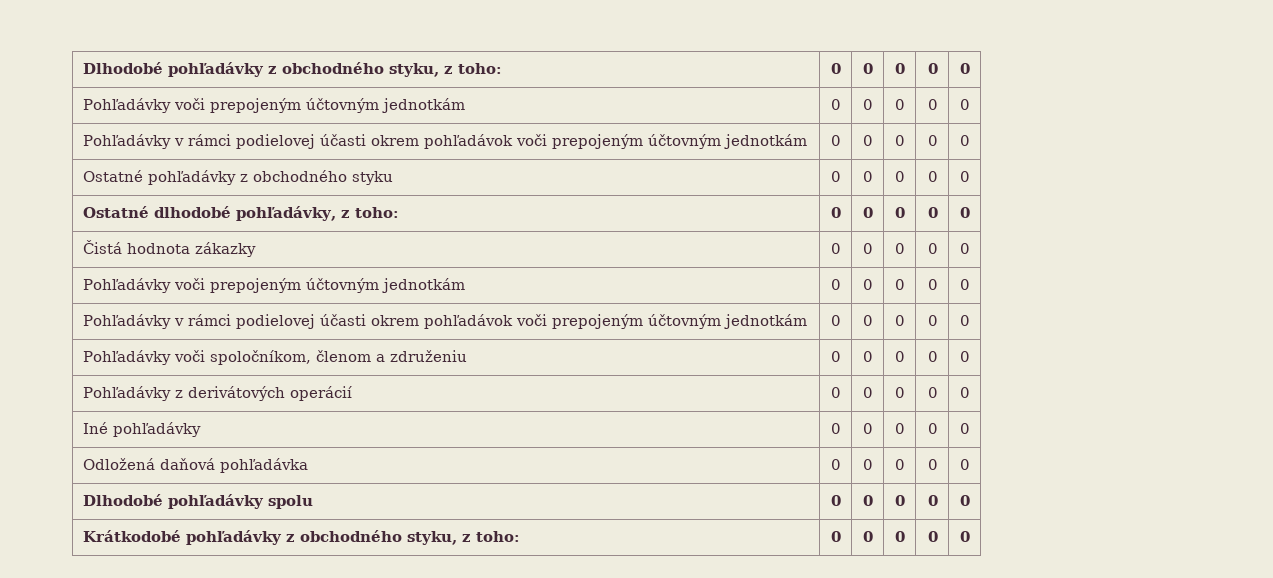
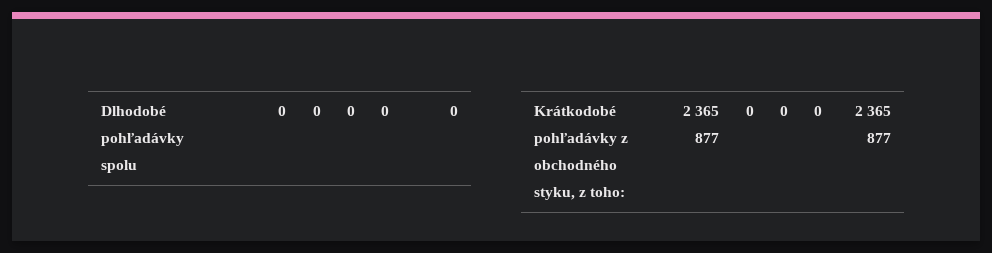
[82,62,502,77] [831,63,842,74] [863,63,874,74] [895,63,906,74] [928,63,939,74] [960,63,971,74] [82,98,465,113] [831,99,842,110] [863,99,874,110] [895,99,906,110] [928,99,939,110] [960,99,971,110] [82,134,807,149] [831,135,842,146] [863,135,874,146] [895,135,906,146] [928,135,939,146] [960,135,971,146] [82,170,393,185] [831,171,842,182] [863,171,874,182] [895,171,906,182] [928,171,939,182] [960,171,971,182] [82,206,399,221] [831,207,842,218] [863,207,874,218] [895,207,906,218] [928,207,939,218] [960,207,971,218] [82,240,256,257] [831,243,842,254] [863,243,874,254] [895,243,906,254] [928,243,939,254] [960,243,971,254] [82,278,465,293] [831,279,842,290] [863,279,874,290] [895,279,906,290] [928,279,939,290] [960,279,971,290] [82,314,807,329] [831,315,842,326] [863,315,874,326] [895,315,906,326] [928,315,939,326] [960,315,971,326] [82,350,467,365] [831,351,842,362] [863,351,874,362] [895,351,906,362] [928,351,939,362] [960,351,971,362] [82,386,352,401] [831,387,842,398] [863,387,874,398] [895,387,906,398] [928,387,939,398] [960,387,971,398] [82,422,201,437] [831,423,842,434] [863,423,874,434] [895,423,906,434] [928,423,939,434] [960,423,971,434] [82,458,308,473] [831,459,842,470] [863,459,874,470] [895,459,906,470] [928,459,939,470] [960,459,971,470] [82,494,264,509] Dlhodobé pohľadávky z obchodného styku, z toho: | 0 | 0 | 0 | 0 | 0 // Pohľadávky voči prepojeným účtovným jednotkám | 0 | 0 | 0 | 0 | 0 // Pohľadávky v rámci podielovej účasti okrem pohľadávok voči prepojeným účtovným jednotkám | 0 | 0 | 0 | 0 | 0 // Ostatné pohľadávky z obchodného styku | 0 | 0 | 0 | 0 | 0 // Ostatné dlhodobé pohľadávky, z toho: | 0 | 0 | 0 | 0 | 0 // Čistá hodnota zákazky | 0 | 0 | 0 | 0 | 0 // Pohľadávky voči prepojeným účtovným jednotkám | 0 | 0 | 0 | 0 | 0 // Pohľadávky v rámci podielovej účasti okrem pohľadávok voči prepojeným účtovným jednotkám | 0 | 0 | 0 | 0 | 0 // Pohľadávky voči spoločníkom, členom a združeniu | 0 | 0 | 0 | 0 | 0 // Pohľadávky z derivátových operácií | 0 | 0 | 0 | 0 | 0 // Iné pohľadávky | 0 | 0 | 0 | 0 | 0 // Odložená daňová pohľadávka | 0 | 0 | 0 | 0 | 0 // Dlhodobé pohľadávky -> [100,106,166,116] [100,133,184,146] Dlhodobé pohľadávky
[831,531,842,542] [863,531,874,542] [895,531,906,542] [928,531,939,542] [960,531,971,542] 0 | 0 | 0 | 0 | 0 -> [683,106,720,116] [695,133,720,143] [746,106,755,116] [780,106,789,116] [814,106,823,116] [855,106,892,116] [867,133,892,143] 2 365 877 | 0 | 0 | 0 | 2 365 877

